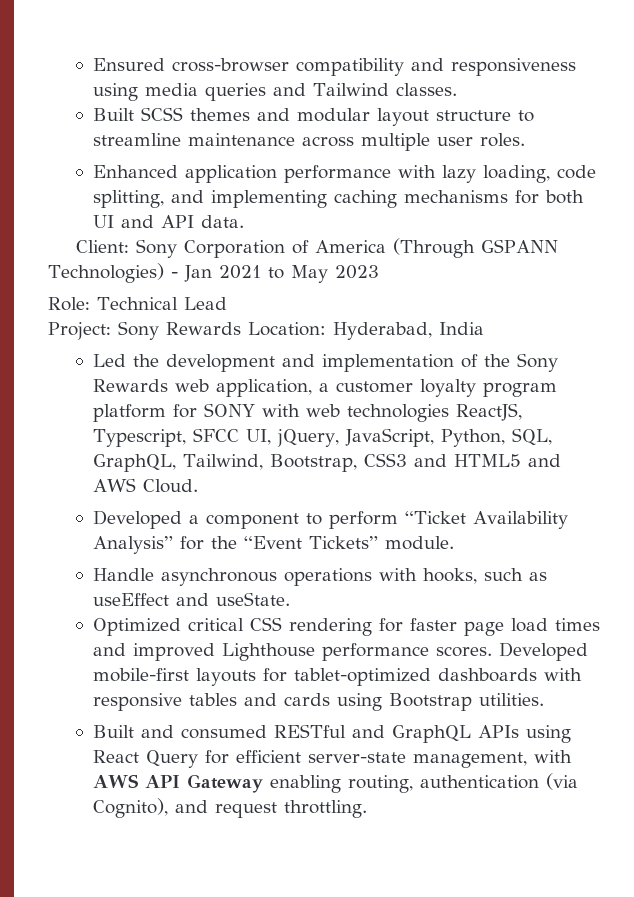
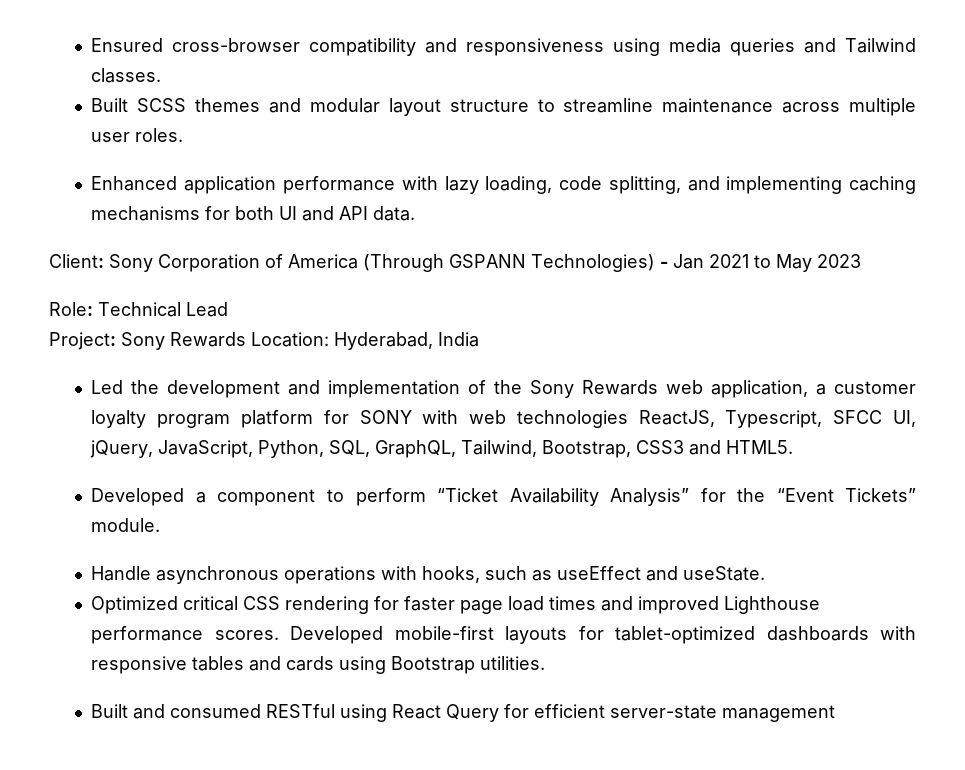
[453,454,561,467] [92,478,198,493] HTML5 and AWS Cloud. -> [726,440,794,454] HTML5.
[351,725,519,743] and GraphQL APIs -> (336, 711) none
[412,750,572,768] [92,773,578,793] [92,798,367,818] management, with AWS API Gateway enabling routing, authentication (via Cognito), and request throttling. -> [722,705,836,722] management

